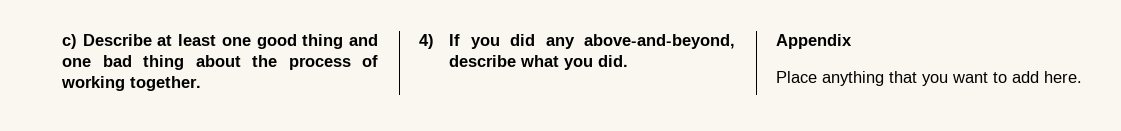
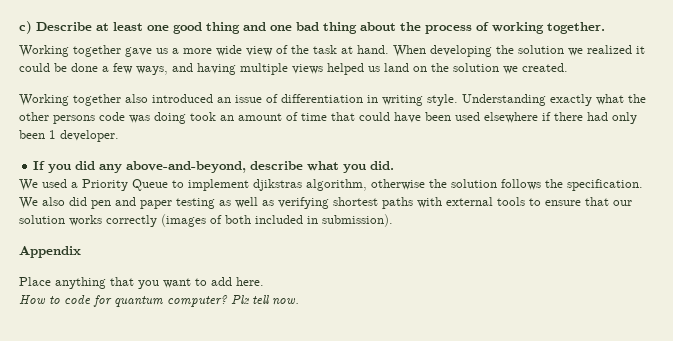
[419,34,434,49] 4) -> [19,45,645,57] [19,63,568,75] [19,94,646,106] [19,112,637,124] [19,130,119,142] Working together gave us a more wide view of the task at hand. When developing the solution we realized it could be done a few ways, and having multiple views helped us land on the solution we created. // Working together also introduced an issue of differentiation in writing style. Understanding exactly what the other persons code was doing took an amount of time that could have been used elsewhere if there had only been 1 developer. //
(629, 61) none -> [19,179,643,191] [19,197,632,209] [19,214,393,227] // We used a Priority Queue to implement djikstras algorithm, otherwise the solution follows the specification. We also did pen and paper testing as well as verifying shortest paths with external tools to ensure that our solution works correctly (images of both included in submission).
(1082, 77) none -> [19,295,299,307] // How to code for quantum computer? Plz tell now.

